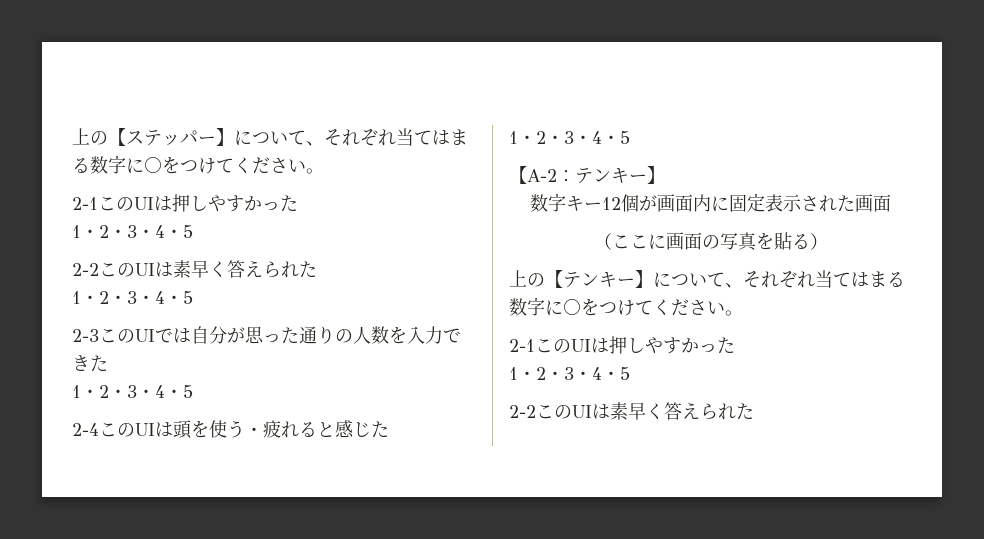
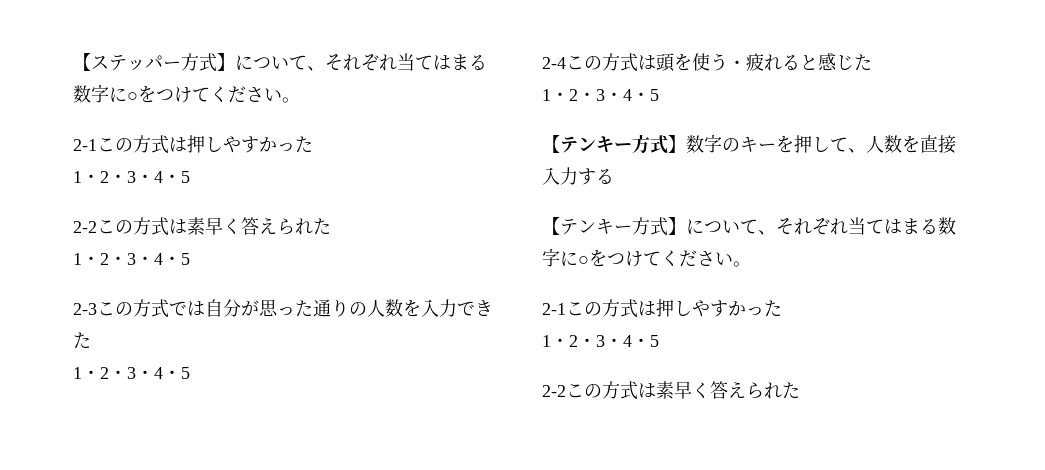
[72,128,108,145] 上の -> (73, 62) none
(216, 140) none -> [181,53,217,72] 方式
[134,197,154,210] UI -> [133,135,169,154] 方式
[135,263,155,276] UI -> [133,217,169,236] 方式
[135,329,155,342] UI -> [133,299,169,318] 方式
[135,423,155,436] UI -> [602,53,638,72] 方式
[527,166,665,184] [530,193,891,212] [593,232,828,251] [509,270,635,288] A-2：テンキー】 // 数字キー12個が画面内に固定表示された画面 // （ここに画面の写真を貼る） // 上の【テンキー -> [560,134,956,154] [542,167,614,185] [542,217,668,236] テンキー方式】数字のキーを押して、人数を直接入力する // 【テンキー方式
[571,339,591,352] UI -> [602,299,638,318] 方式
[572,405,592,418] UI -> [602,381,638,400] 方式

